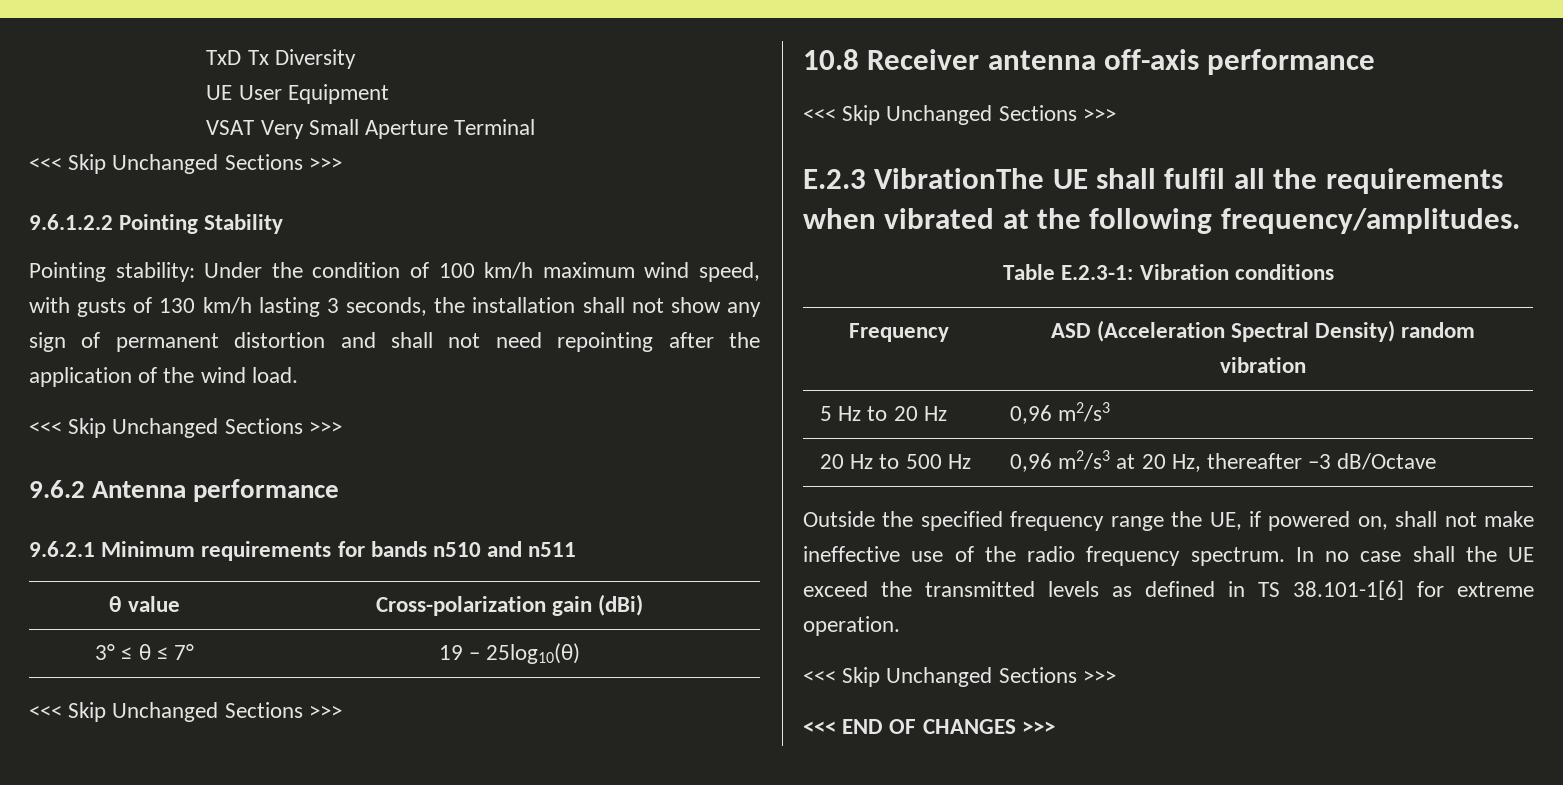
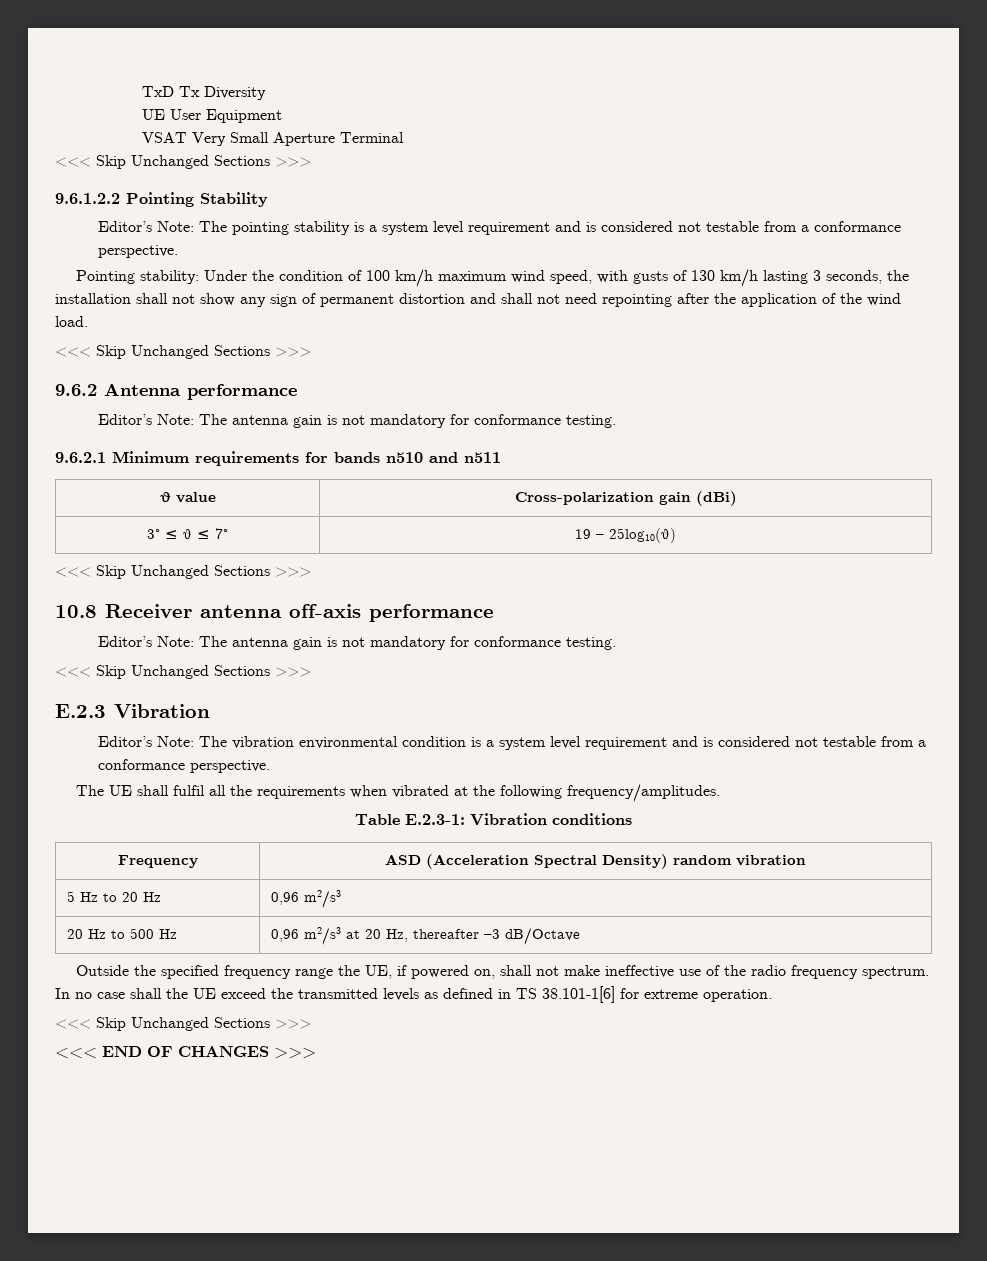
(284, 224) none -> [98,221,902,235] [98,245,179,258] // Editor’s Note: The pointing stability is a system level requirement and is considered not testable from a conformance perspective.
(340, 490) none -> [98,414,617,428] // Editor’s Note: The antenna gain is not mandatory for conformance testing.
(1376, 62) none -> [98,636,617,650] // Editor’s Note: The antenna gain is not mandatory for conformance testing.
[874,168,1045,189] VibrationThe -> [114,704,210,718] [98,736,927,750] [98,759,271,773] [75,785,104,796] Vibration // Editor’s Note: The vibration environmental condition is a system level requirement and is considered not testable from a conformance perspective. // The

